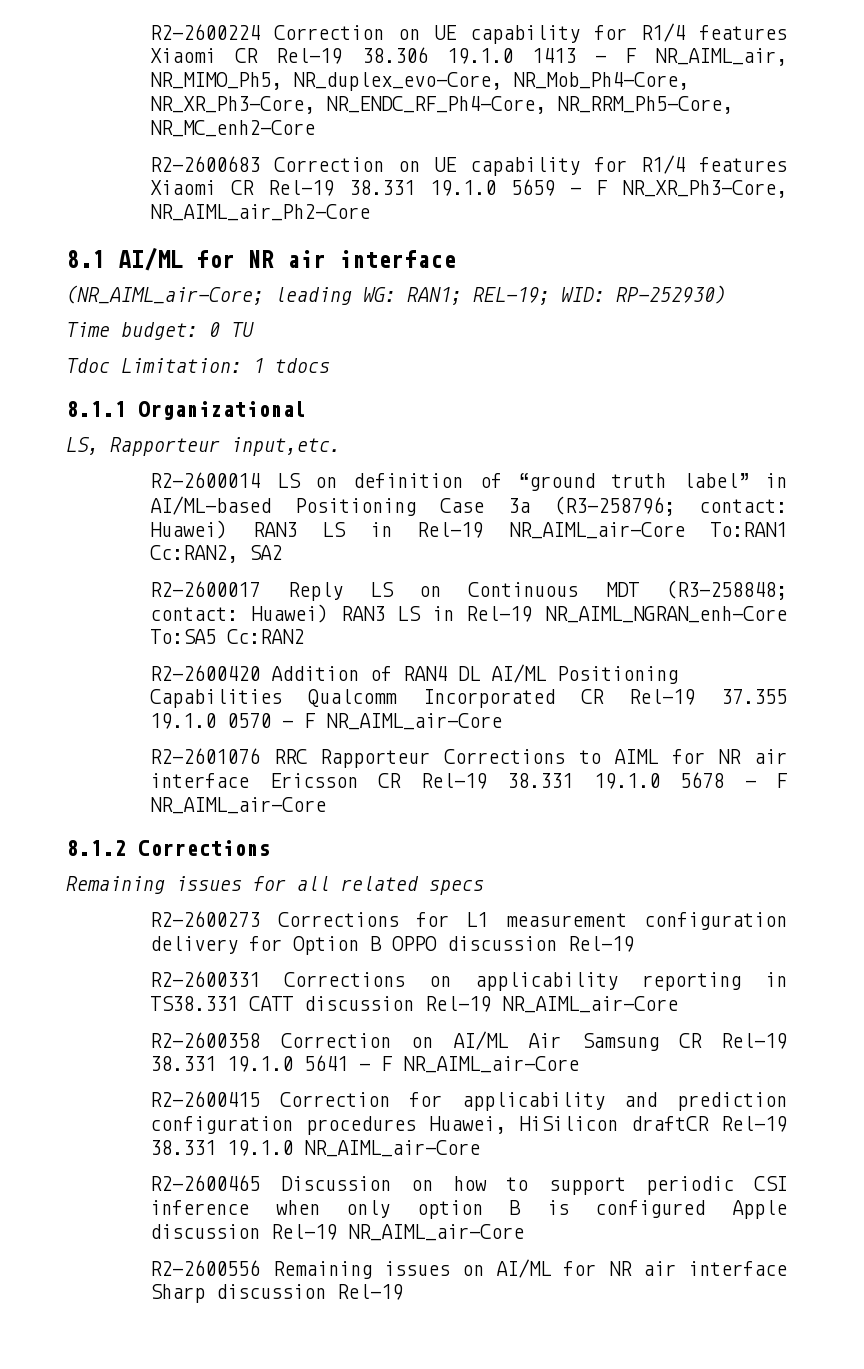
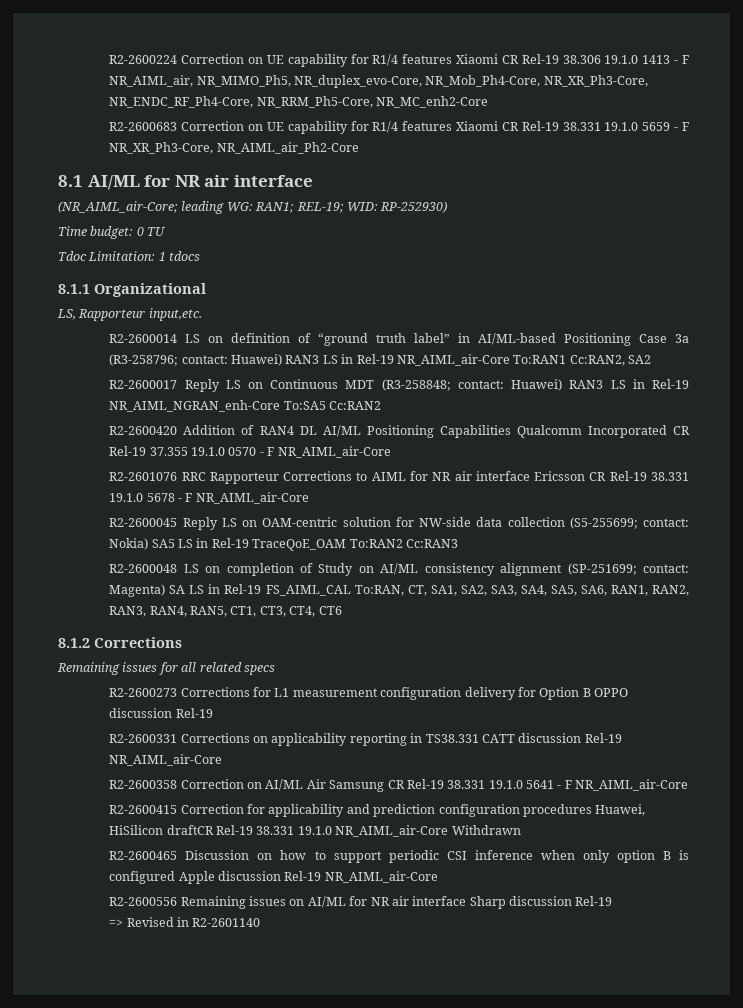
(327, 805) none -> [109,517,689,530] [109,538,458,551] [109,563,690,576] [109,584,689,597] [109,606,342,617] // R2-2600045 Reply LS on OAM-centric solution for NW-side data collection (S5-255699; contact: Nokia) SA5 LS in Rel-19 TraceQoE_OAM To:RAN2 Cc:RAN3 // R2-2600048 LS on completion of Study on AI/ML consistency alignment (SP-251699; contact: Magenta) SA LS in Rel-19 FS_AIML_CAL To:RAN, CT, SA1, SA2, SA3, SA4, SA5, SA6, RAN1, RAN2, RAN3, RAN4, RAN5, CT1, CT3, CT4, CT6
(481, 1148) none -> [451,825,521,835] Withdrawn
(404, 1292) none -> [109,917,261,927] // => Revised in R2-2601140

